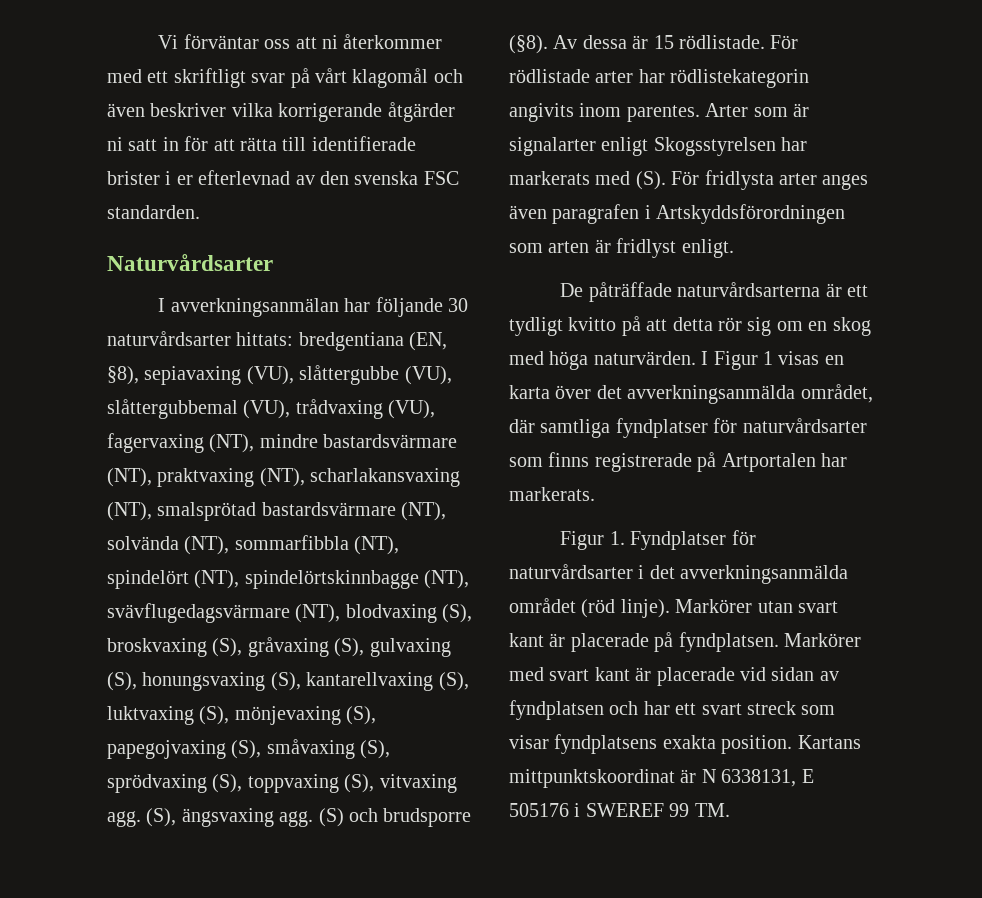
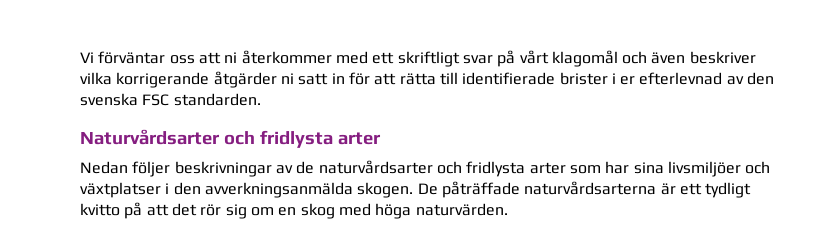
[158,297,468,317] [107,331,448,351] [107,365,452,385] [107,399,436,419] [107,433,458,453] [107,468,461,487] [107,502,447,521] [107,535,400,555] [107,570,470,589] [107,603,473,623] [107,637,451,657] [107,672,469,691] [107,706,377,725] [107,739,391,759] [107,774,457,793] [107,808,472,827] [509,35,799,54] [509,69,810,88] [509,103,809,122] [509,137,808,156] [509,170,869,190] [509,204,846,224] [509,238,734,258] // I avverkningsanmälan har följande 30 naturvårdsarter hittats: bredgentiana (EN, §8), sepiavaxing (VU), slåttergubbe (VU), slåttergubbemal (VU), trådvaxing (VU), fagervaxing (NT), mindre bastardsvärmare (NT), praktvaxing (NT), scharlakansvaxing (NT), smalsprötad bastardsvärmare (NT), solvända (NT), sommarfibbla (NT), spindelört (NT), spindelörtskinnbagge (NT), svävflugedagsvärmare (NT), blodvaxing (S), broskvaxing (S), gråvaxing (S), gulvaxing (S), honungsvaxing (S), kantarellvaxing (S), luktvaxing (S), mönjevaxing (S), papegojvaxing (S), småvaxing (S), sprödvaxing (S), toppvaxing (S), vitvaxing agg. (S), ängsvaxing agg. (S) och brudsporre (§8). Av dessa är 15 rödlistade. För rödlistade arter har rödlistekategorin angivits inom parentes. Arter som är signalarter enligt Skogsstyrelsen har markerats med (S). För fridlysta arter anges även paragrafen i Artskyddsförordningen som arten är fridlyst enligt. // -> [223,130,381,148] [80,160,771,177] [80,182,414,198] och fridlysta arter // Nedan följer beskrivningar av de naturvårdsarter och fridlysta arter som har sina livsmiljöer och växtplatser i den avverkningsanmälda skogen.
[672,317,713,331] detta -> [171,203,197,216] det
[701,351,844,370] [509,384,873,404] [509,418,867,438] [509,452,847,472] [509,487,595,501] [560,530,756,550] [509,564,849,584] [509,598,838,618] [509,632,861,652] [509,667,839,686] [509,700,836,720] [509,734,861,754] [509,769,814,788] [509,803,730,817] I Figur 1 visas en karta över det avverkningsanmälda området, där samtliga fyndplatser för naturvårdsarter som finns registrerade på Artportalen har markerats. // Figur 1. Fyndplatser för naturvårdsarter i det avverkningsanmälda området (röd linje). Markörer utan svart kant är placerade på fyndplatsen. Markörer med svart kant är placerade vid sidan av fyndplatsen och har ett svart streck som visar fyndplatsens exakta position. Kartans mittpunktskoordinat är N 6338131, E 505176 i SWEREF 99 TM. -> (508, 209) none

